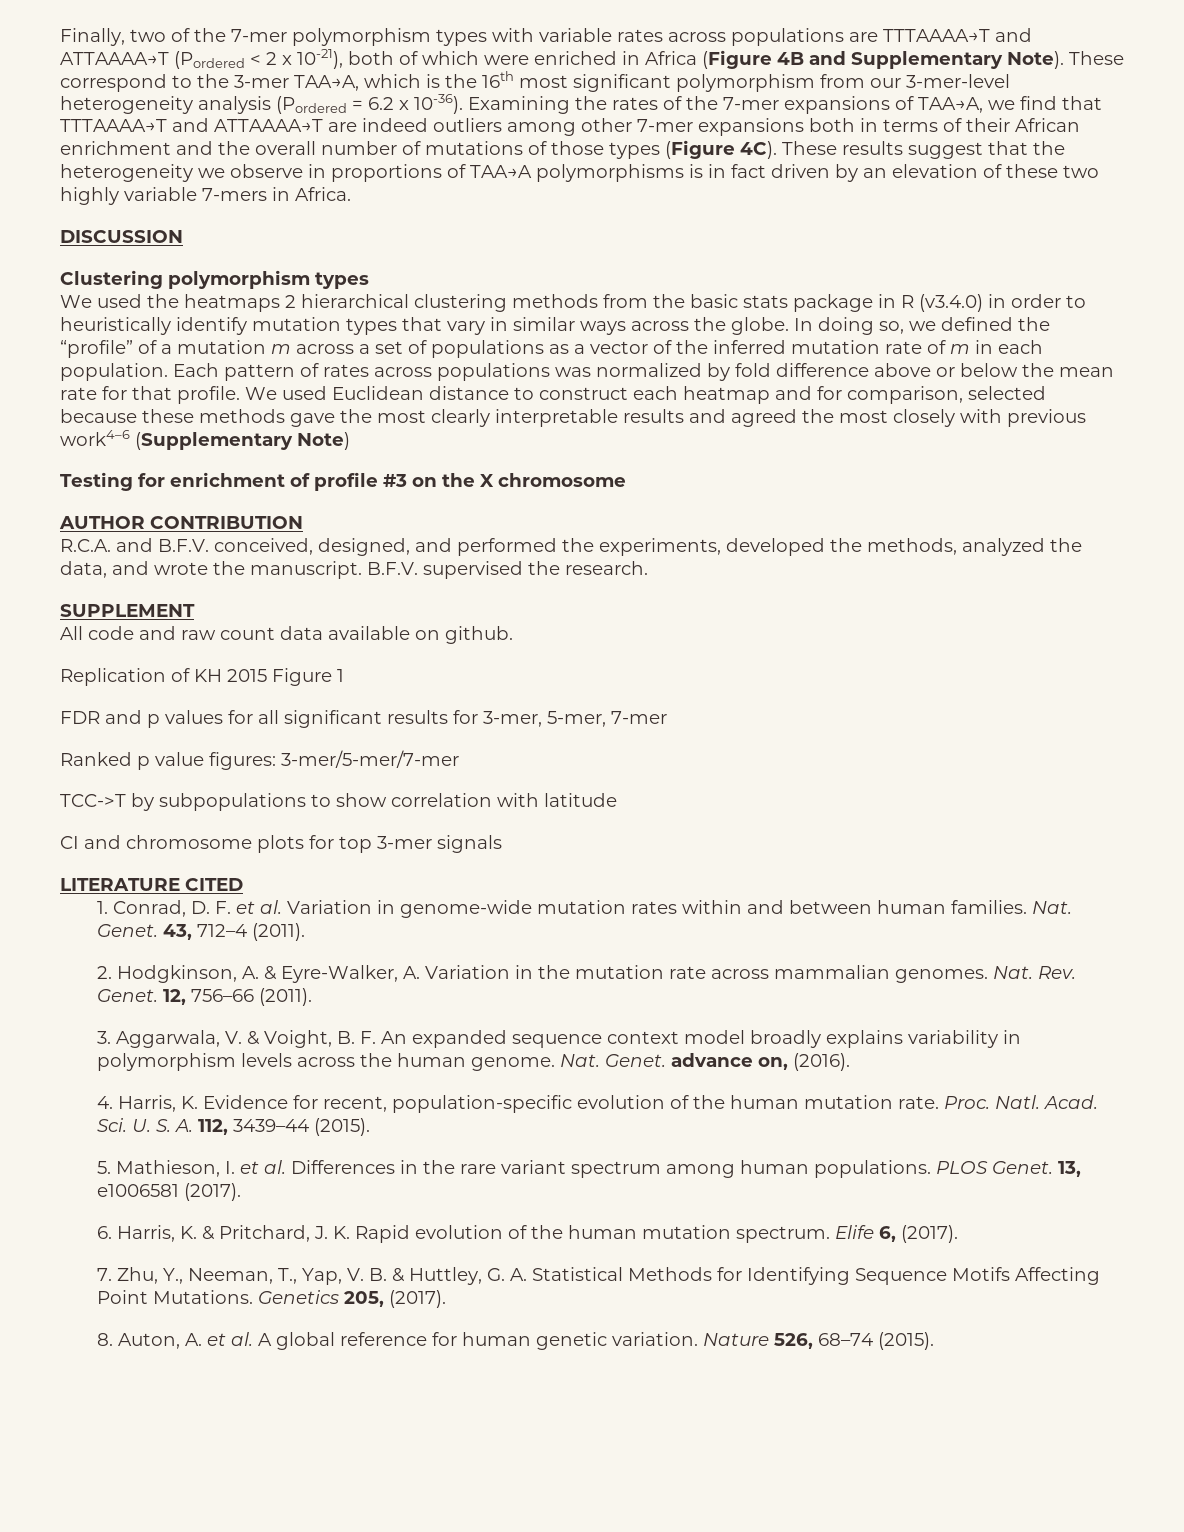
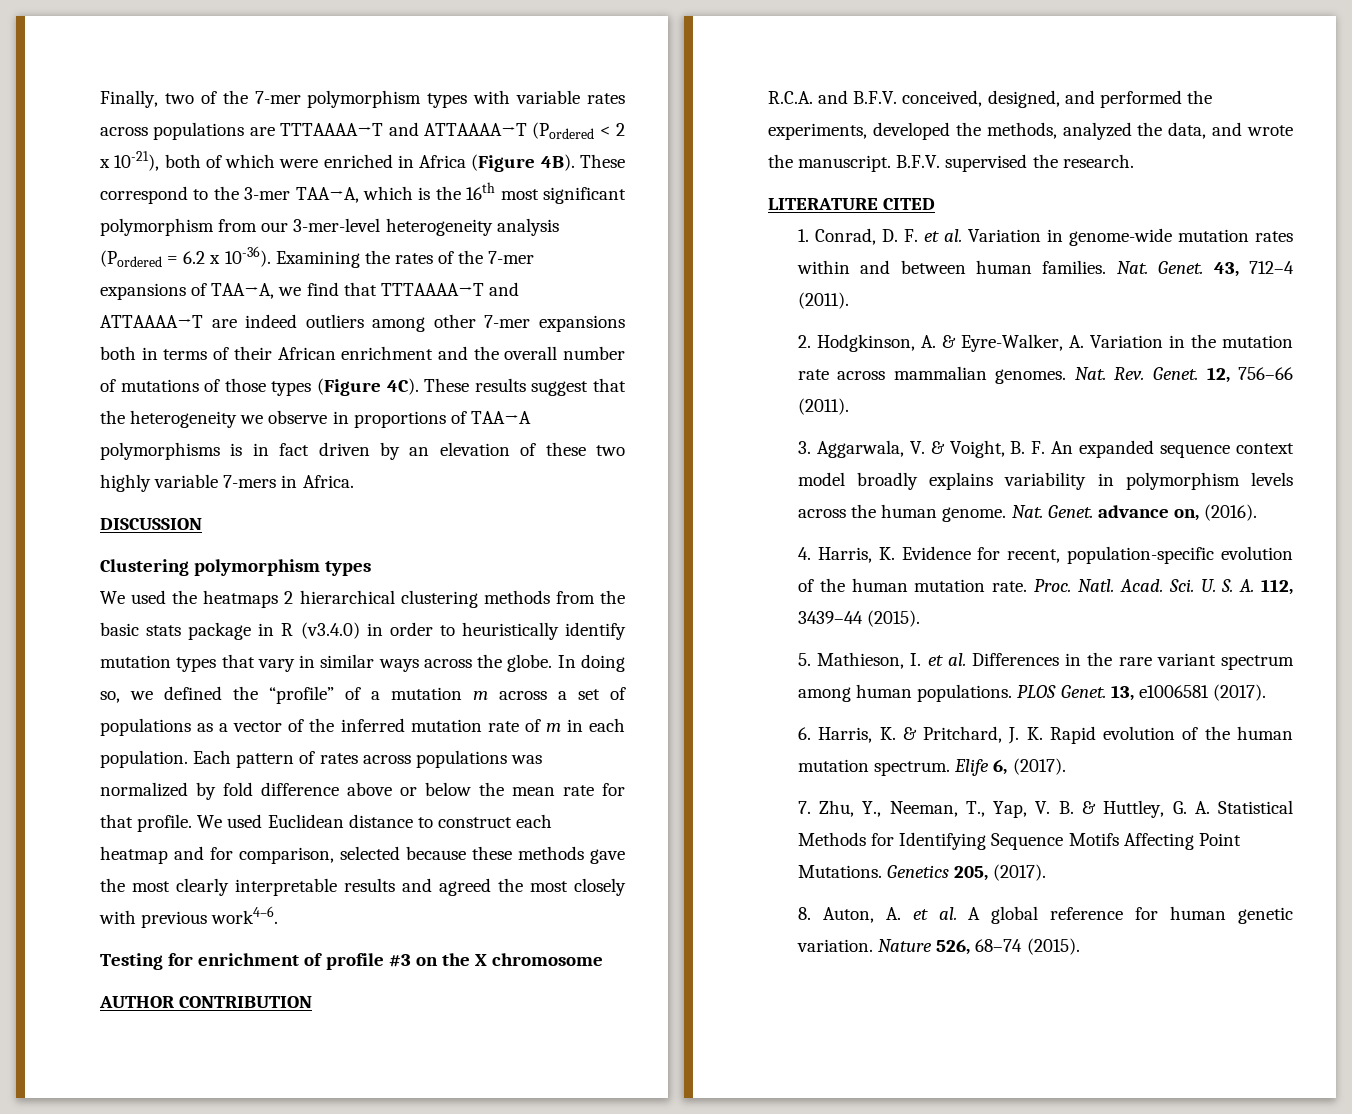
[777,51,1064,69] 4B and Supplementary Note). -> [540,154,575,171] 4B).
[60,430,350,450] work4–6 (Supplementary Note) -> [211,906,279,924] work4–6.
[60,604,195,617] [60,626,513,644] [60,668,344,686] [60,710,667,728] [60,750,459,770] [60,793,617,811] [60,835,502,853] // SUPPLEMENT // All code and raw count data available on github. // Replication of KH 2015 Figure 1 // FDR and p values for all significant results for 3-mer, 5-mer, 7-mer // Ranked p value figures: 3-mer/5-mer/7-mer // TCC->T by subpopulations to show correlation with latitude // CI and chromosome plots for top 3-mer signals -> (1134, 161) none

